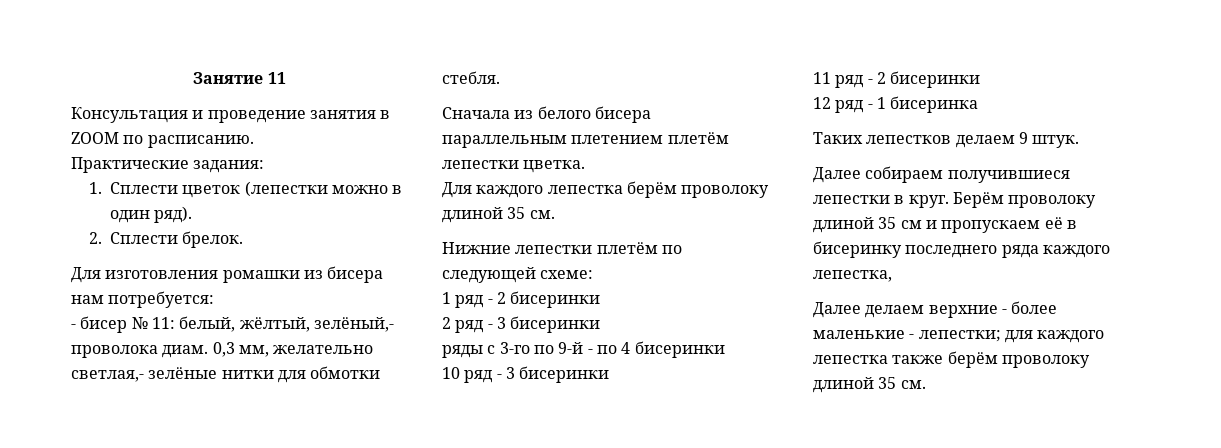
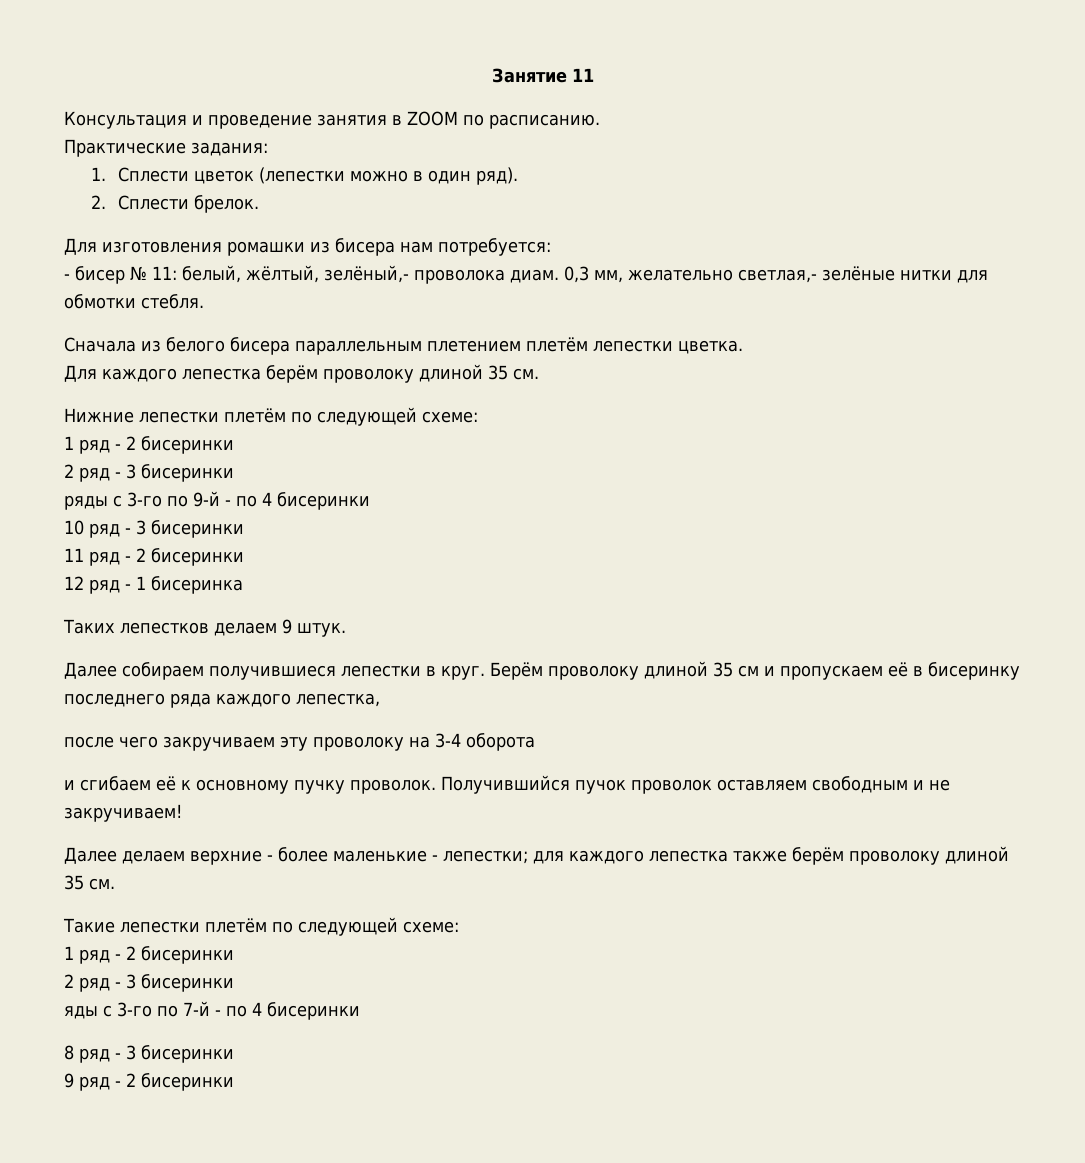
(892, 276) none -> [64,733,535,751] [64,775,950,794] [64,804,182,822] // после чего закручиваем эту проволоку на 3-4 оборота // и сгибаем её к основному пучку проволок. Получившийся пучок проволок оставляем свободным и не закручиваем!
(926, 384) none -> [63,917,459,936] [64,946,234,964] [64,974,234,992] [64,1001,360,1020] [64,1045,234,1063] [64,1073,234,1091] // Такие лепестки плетём по следующей схеме: // 1 ряд - 2 бисеринки // 2 ряд - 3 бисеринки // яды с 3-го по 7-й - по 4 бисеринки // 8 ряд - 3 бисеринки // 9 ряд - 2 бисеринки

